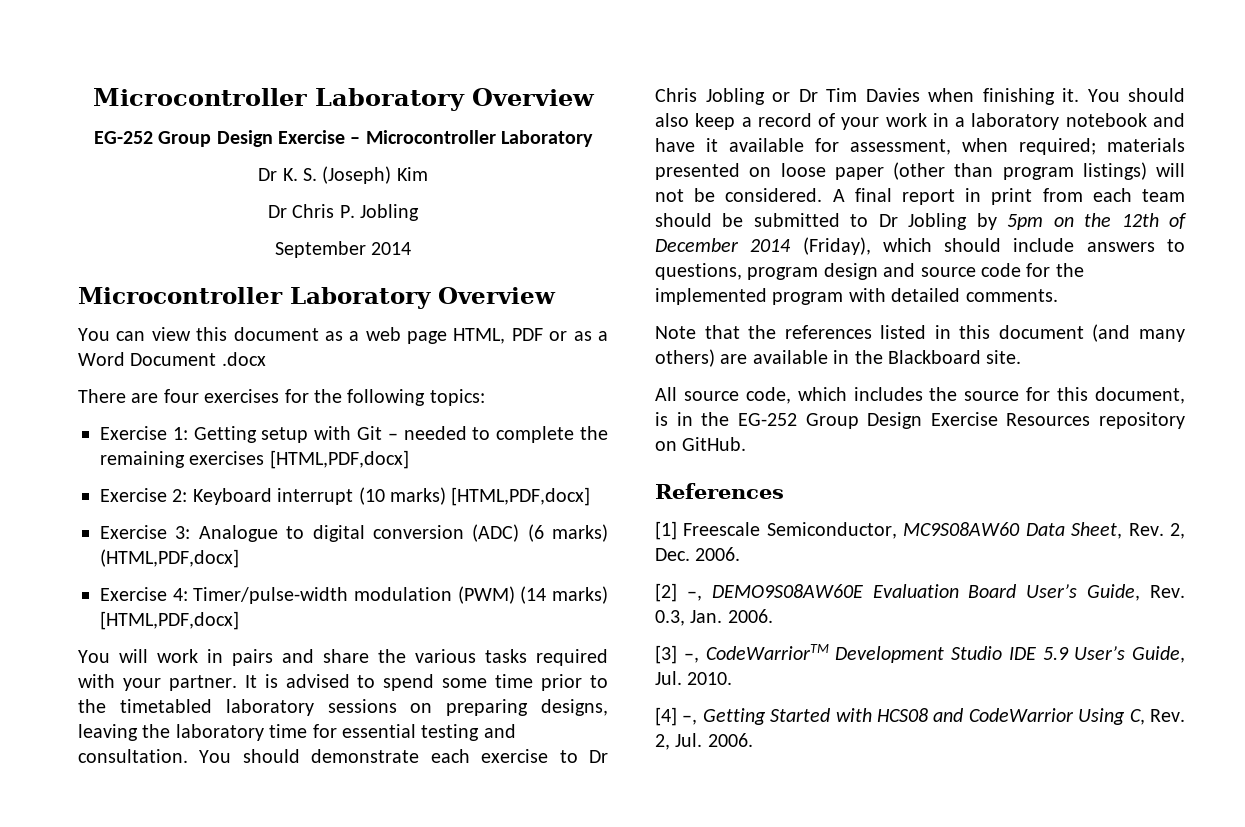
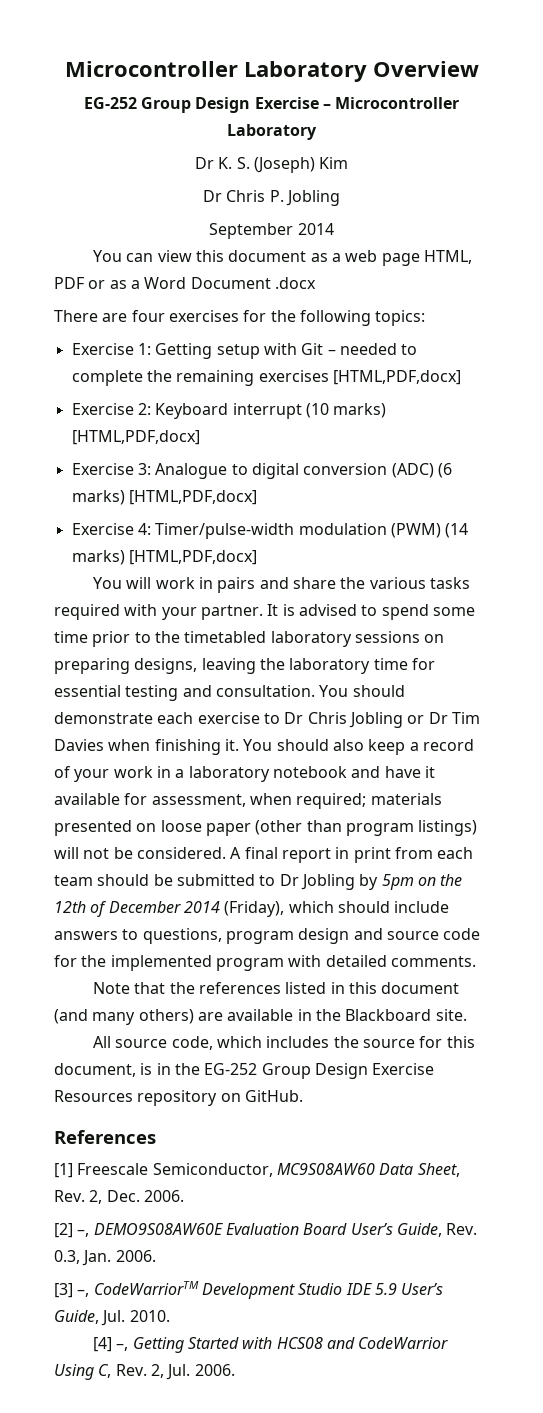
[78,287,556,309] // Microcontroller Laboratory Overview -> (334, 229) none
[100,549,239,568] (HTML,PDF,docx] -> [128,490,257,505] [HTML,PDF,docx]

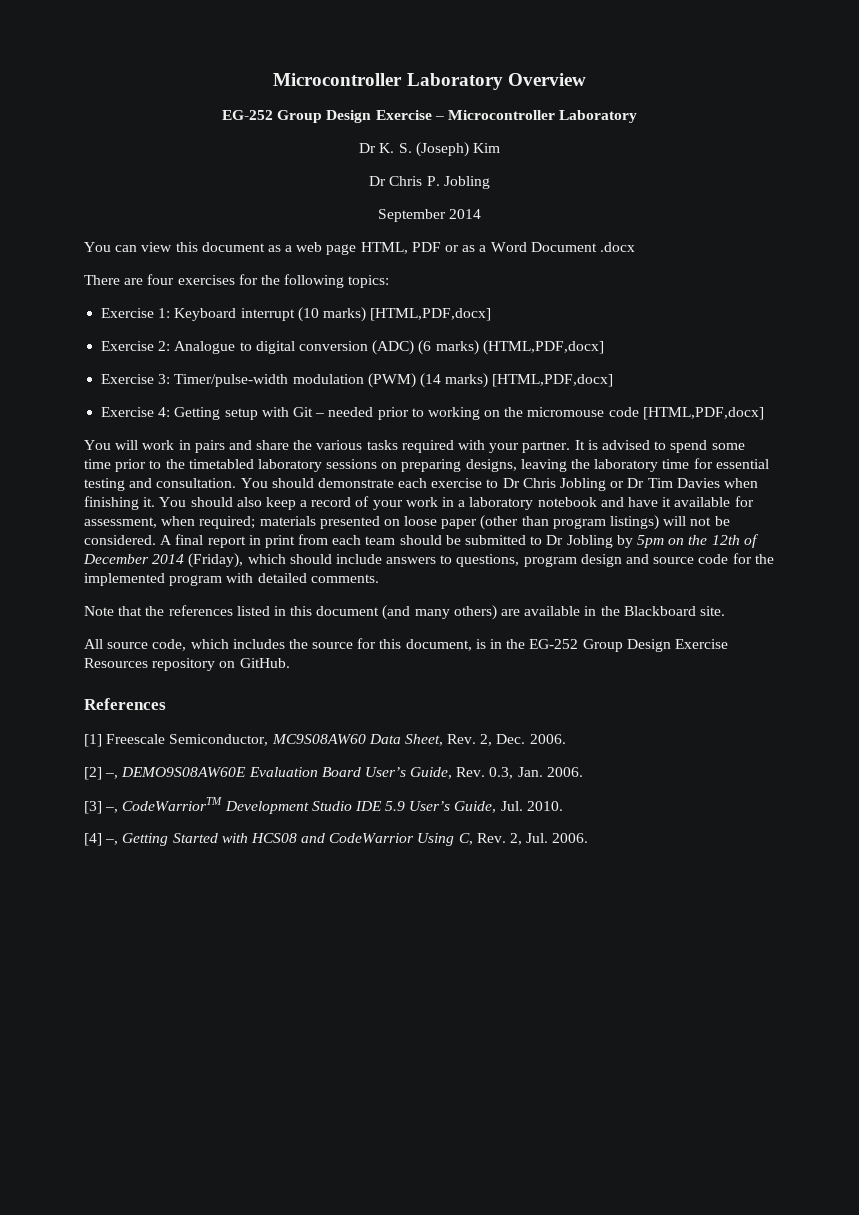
[155,343,418,359] [71,370,461,386] [71,403,151,415] Getting setup with Git – needed to complete the remaining exercises [HTML,PDF,docx] // Exercise 2: -> (171, 313) none
[137,463,151,475] 3: -> [158,341,171,351] 2:
[128,490,257,505] [71,523,151,535] [HTML,PDF,docx] // Exercise 4: -> [482,340,604,355] [101,374,171,384] (HTML,PDF,docx] // Exercise 3:
(257, 557) none -> [101,407,764,420] // Exercise 4: Getting setup with Git – needed prior to working on the micromouse code [HTML,PDF,docx]

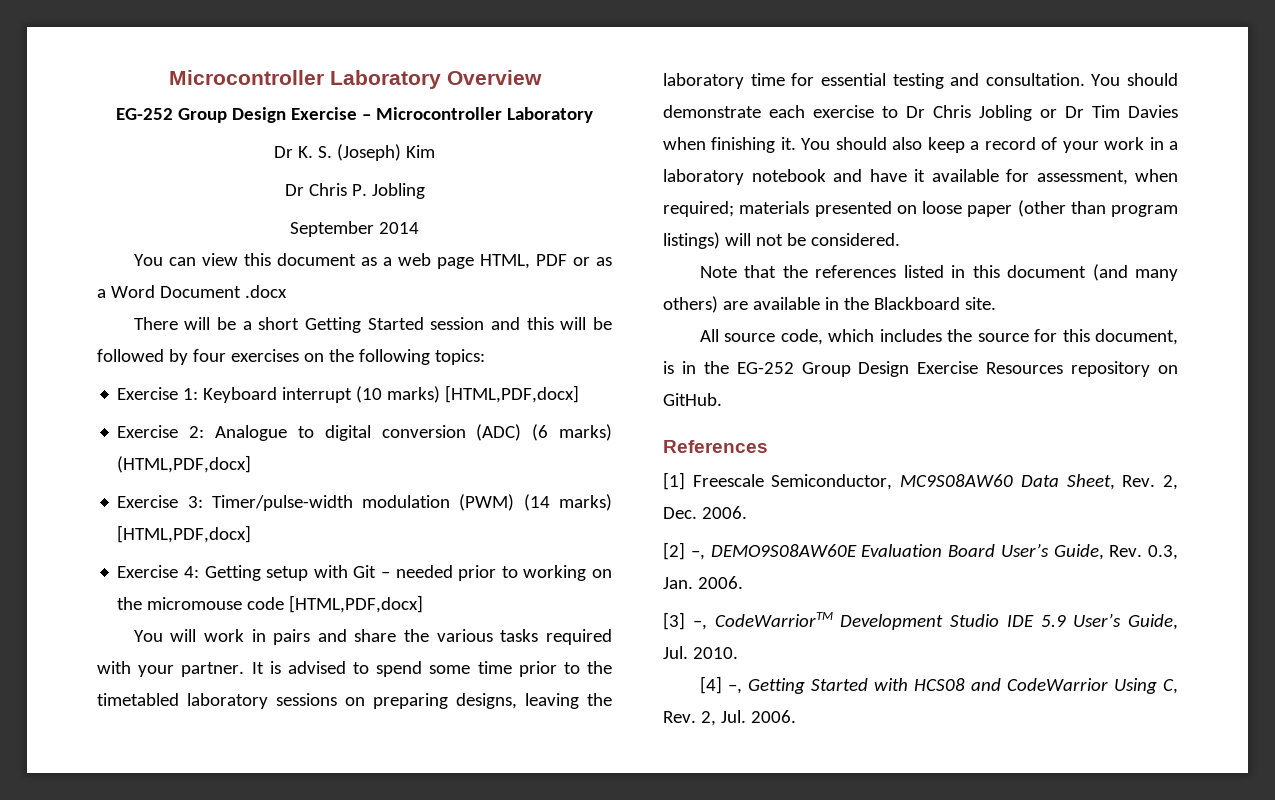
[124,278,144,285] are -> [184,317,612,333] [97,349,188,365] will be a short Getting Started session and this will be followed by
[238,274,258,285] for -> [303,353,324,362] on
[160,534,759,548] [83,553,774,568] [84,573,379,586] A final report in print from each team should be submitted to Dr Jobling by 5pm on the 12th of December 2014 (Friday), which should include answers to questions, program design and source code for the implemented program with detailed comments. -> (900, 239) none

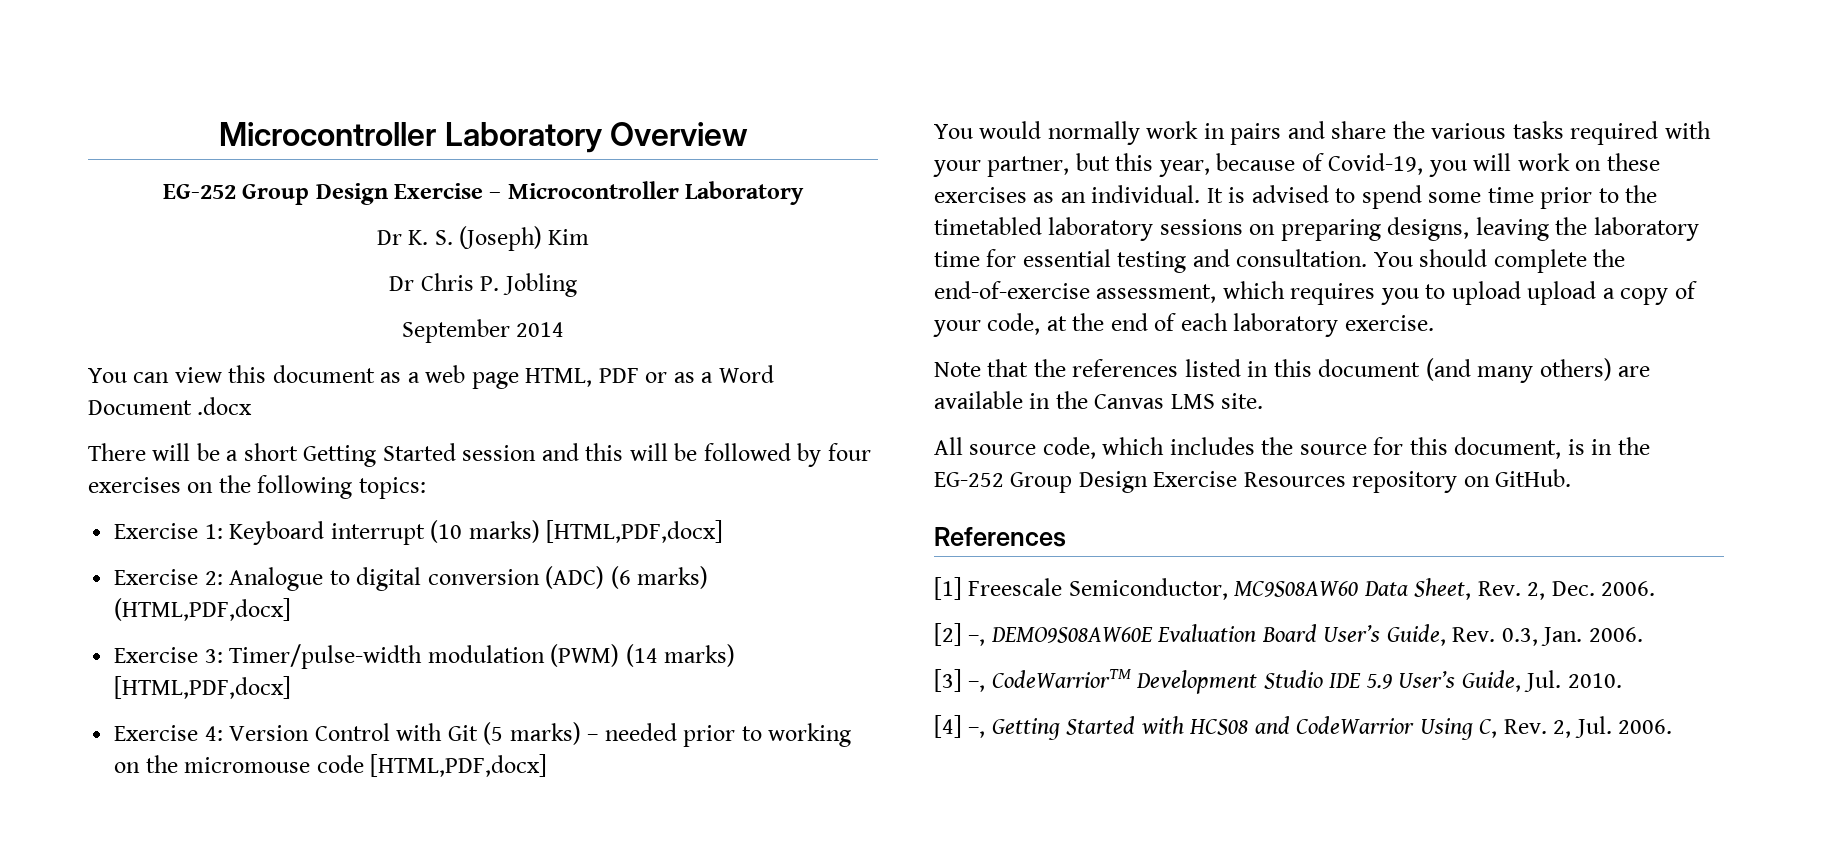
[204,565,377,581] Getting setup with Git -> [229,722,581,745] Version Control with Git (5 marks)
[170,629,197,642] will -> [979,121,1140,145] would normally
[181,662,245,677] partner. -> [987,153,1660,177] [934,185,1201,203] partner, but this year, because of Covid-19, you will work on these exercises as an individual.
[663,105,1178,121] [663,137,1178,153] [663,169,1178,185] [663,200,1178,217] [663,232,900,249] demonstrate each exercise to Dr Chris Jobling or Dr Tim Davies when finishing it. You should also keep a record of your work in a laboratory notebook and have it available for assessment, when required; materials presented on loose paper (other than program listings) will not be considered. -> [1493,249,1626,273] [934,281,1697,305] [933,313,1434,337] complete the end-of-exercise assessment, which requires you to upload upload a copy of your code, at the end of each laboratory exercise.
[873,297,960,310] Blackboard -> [1094,394,1215,409] Canvas LMS

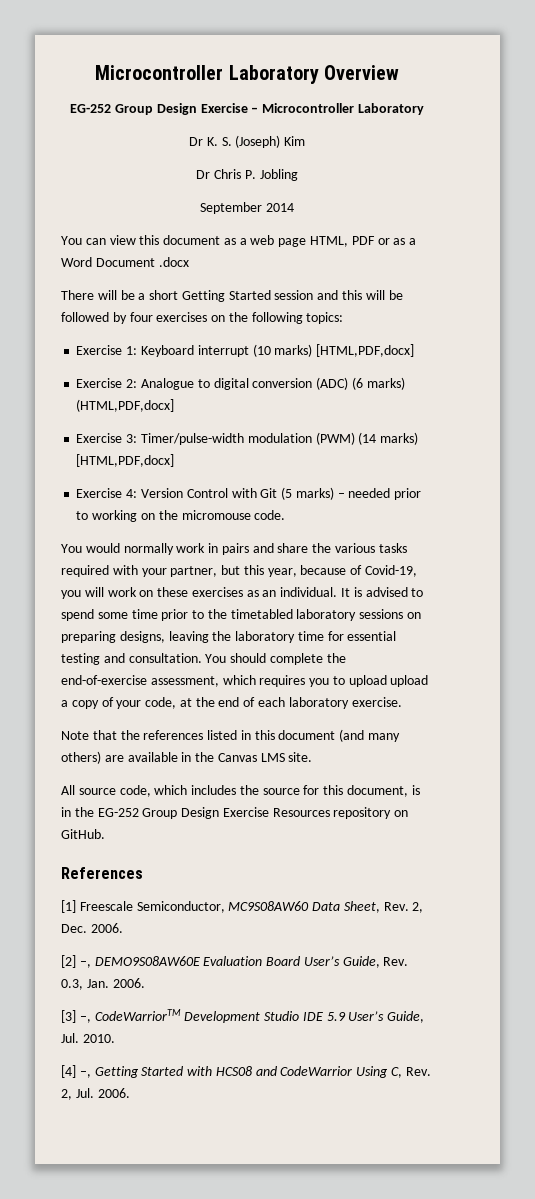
[316,754,548,777] code [HTML,PDF,docx] -> [254,510,286,520] code.

